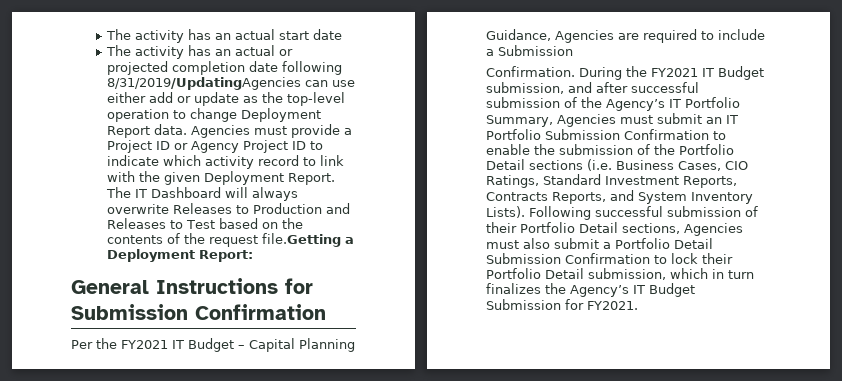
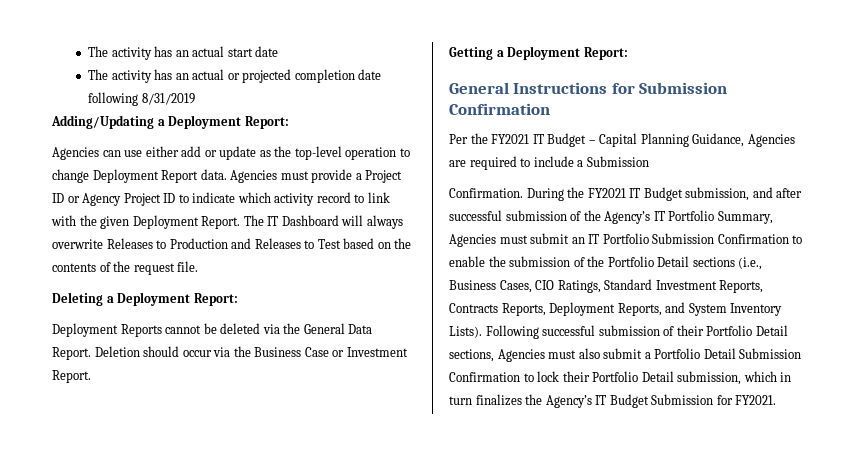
[107,77,302,90] 8/31/2019/UpdatingAgencies -> [141,93,195,105] [51,115,289,129] [52,147,99,160] 8/31/2019 // Adding/Updating a Deployment Report: // Agencies
[262,233,342,247] file.Getting -> [177,261,199,272] [52,292,238,306] [52,323,373,337] [52,346,408,360] [52,370,91,383] [449,47,493,60] file. // Deleting a Deployment Report: // Deployment Reports cannot be deleted via the General Data Report. Deletion should occur via the Business Case or Investment Report. // Getting
[587,159,612,171] (i.e. -> [738,257,763,270] (i.e.,
(606, 198) none -> [549,302,662,316] Deployment Reports,

